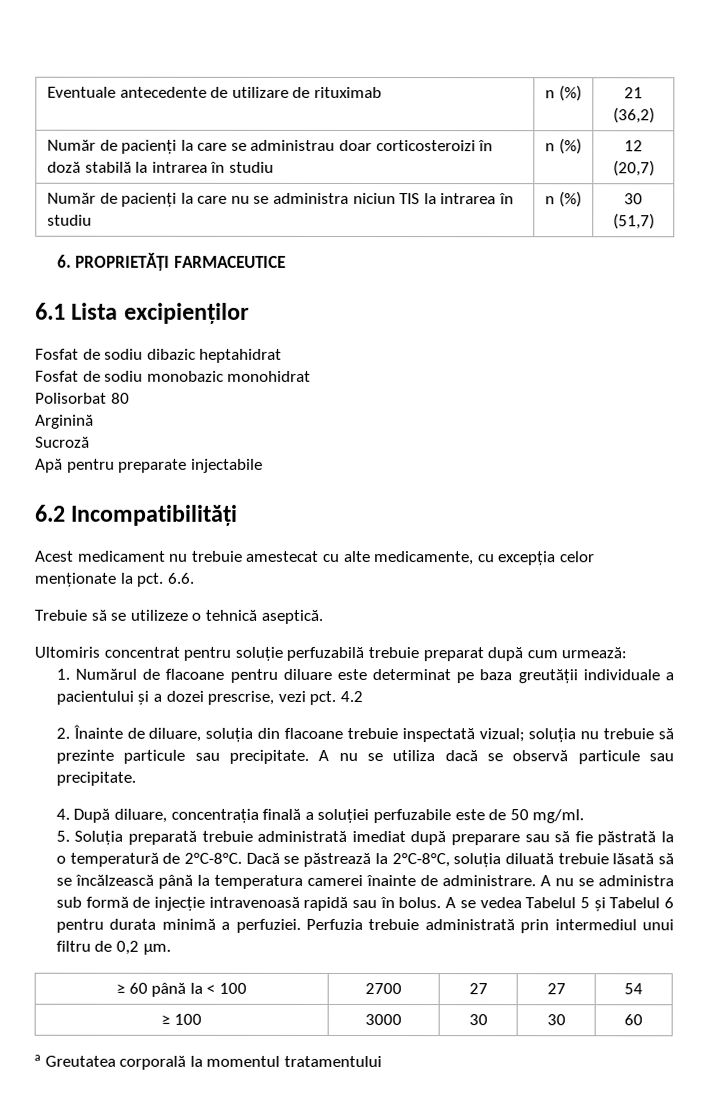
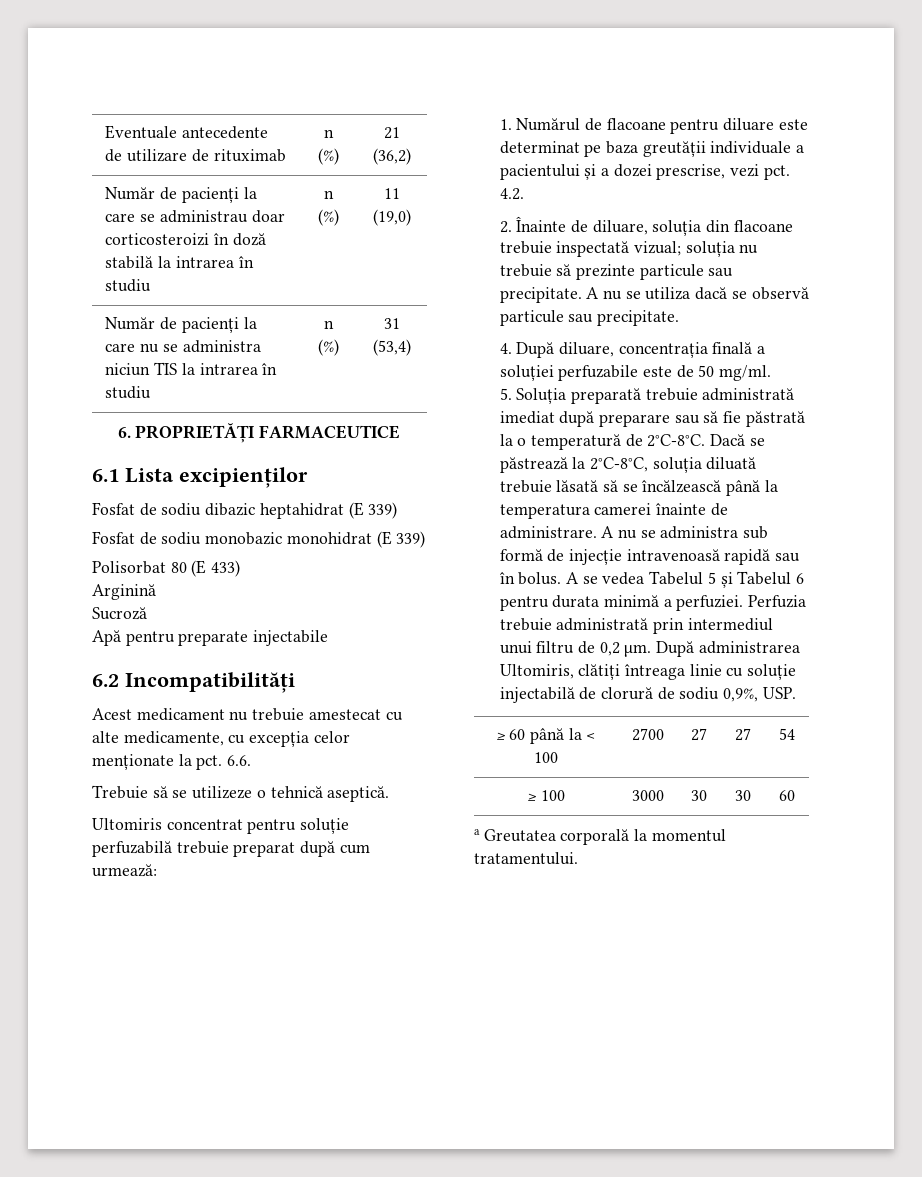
[624,140,643,152] [612,160,655,177] 12 (20,7) -> [384,188,400,199] [373,209,411,226] 11 (19,0)
[624,193,643,205] [612,213,655,230] 30 (51,7) -> [384,318,400,329] [373,339,411,356] 31 (53,4)
(283, 355) none -> [348,502,398,519] (E 339)
(312, 376) none -> [376,531,426,548] (E 339)
(130, 398) none -> [191,560,241,577] (E 433)
[340,690,364,703] 4.2 -> [499,188,524,200] 4.2.
(171, 949) none -> [656,641,800,657] [499,664,797,680] [499,687,796,703] După administrarea Ultomiris, clătiți întreaga linie cu soluție injectabilă de clorură de sodiu 0,9%, USP.
[283,1055,382,1068] tratamentului -> [474,852,578,865] tratamentului.

